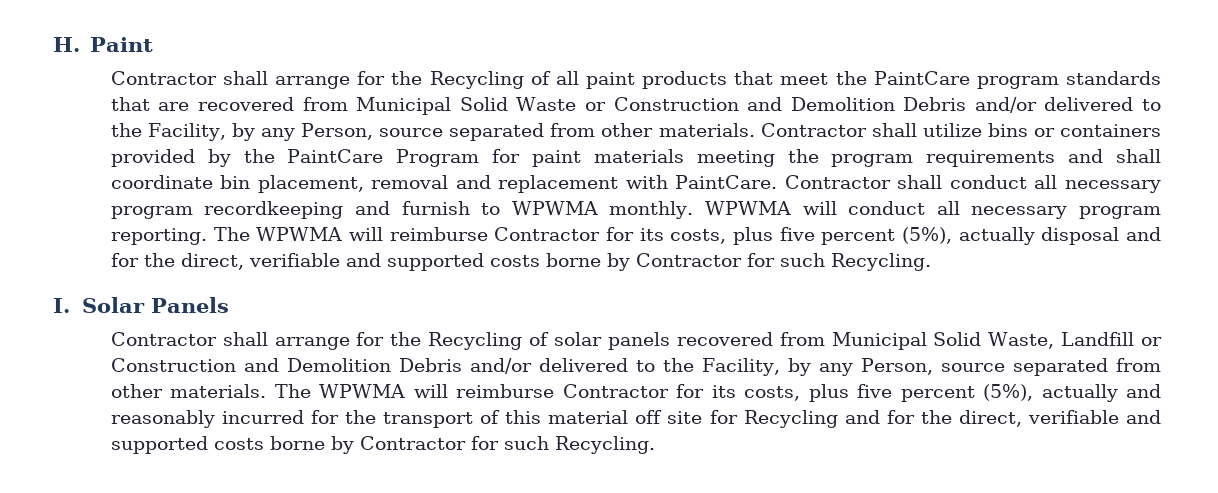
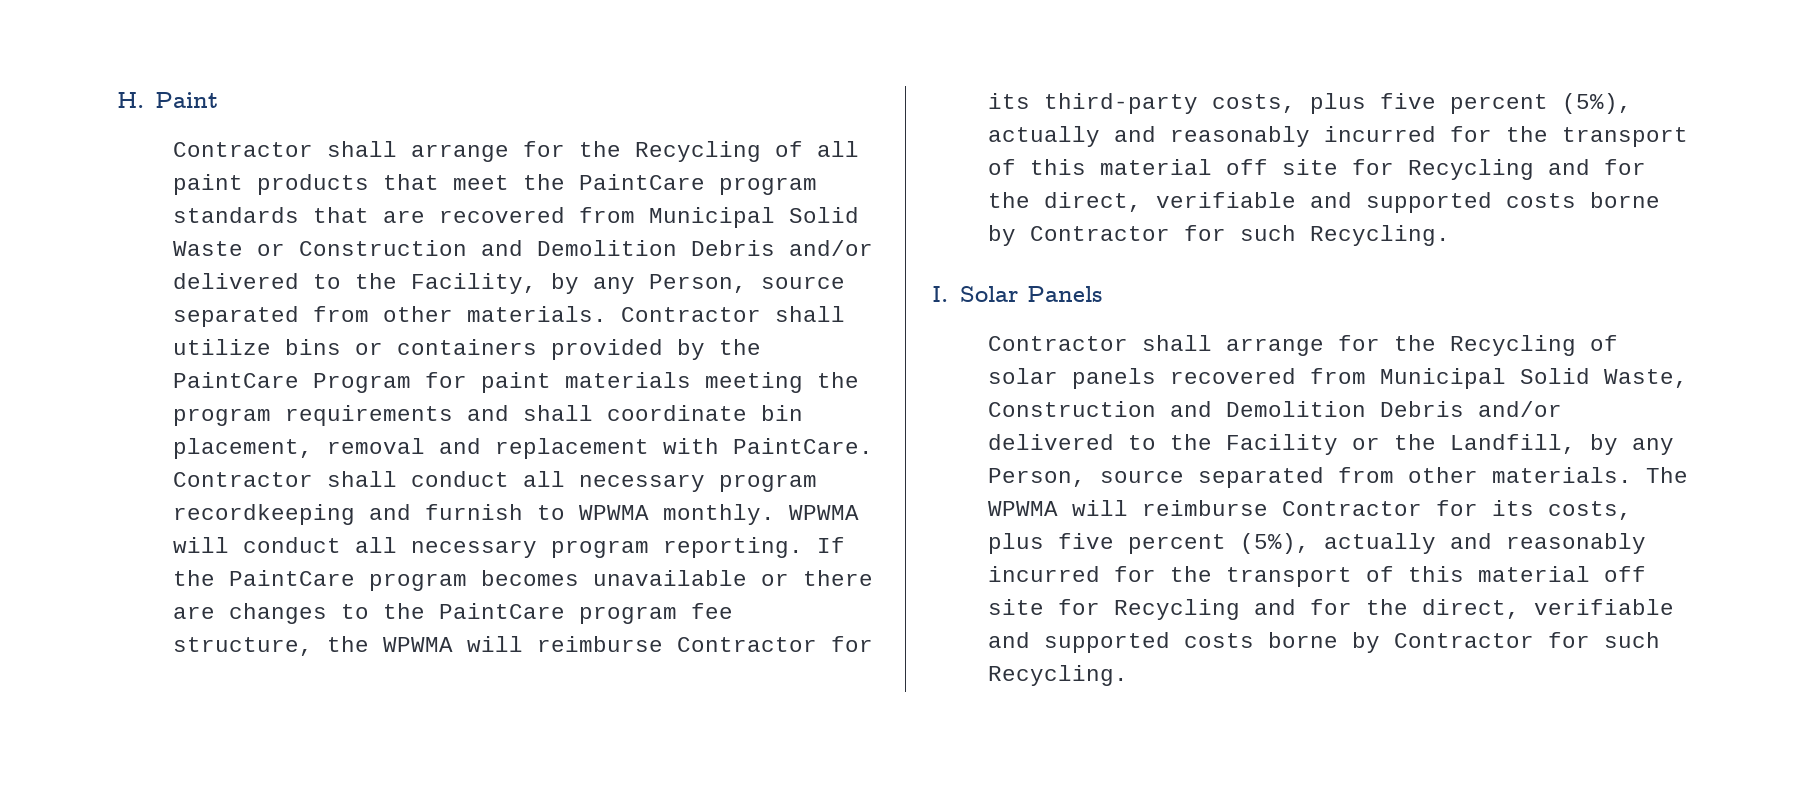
[213,227,1120,245] The WPWMA will reimburse Contractor for its costs, plus five percent (5%), actually disposal -> [816,537,845,553] [172,570,873,591] [172,603,733,624] [172,636,873,656] [987,93,1632,114] [987,126,1688,147] [987,159,1534,180] If the PaintCare program becomes unavailable or there are changes to the PaintCare program fee structure, the WPWMA will reimburse Contractor for its third-party costs, plus five percent (5%), actually and reasonably incurred for the transport of this material off site for Recycling
[1061,332,1163,346] [110,358,780,376] Landfill or Construction and Demolition Debris and/or delivered to the Facility, -> [987,401,1562,417] [987,434,1576,455] Construction and Demolition Debris and/or delivered to the Facility or the Landfill,

